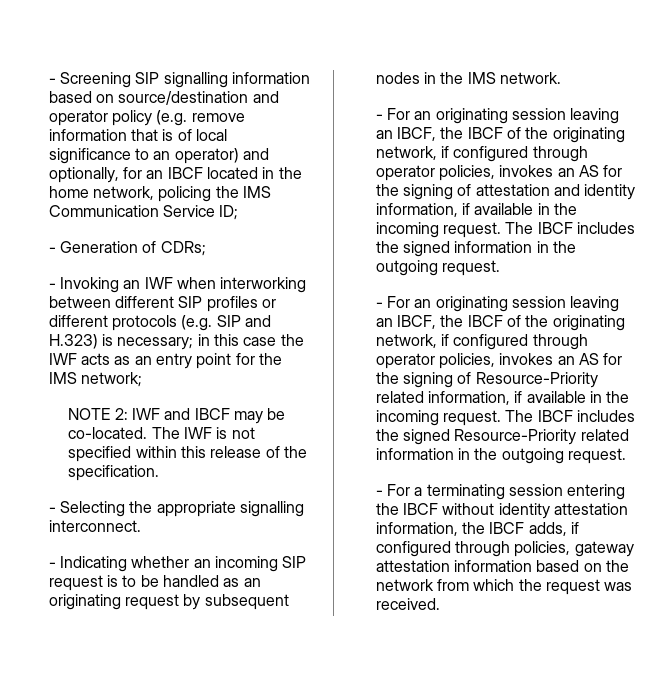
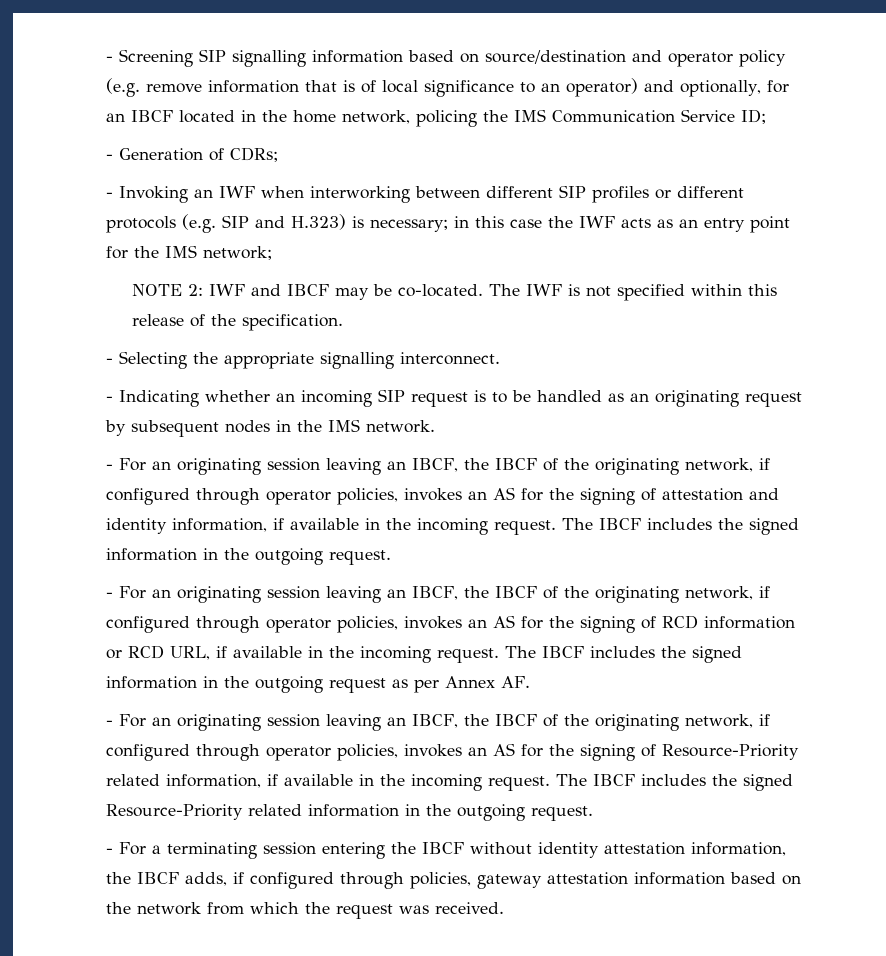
(500, 268) none -> [105,586,770,603] [105,615,795,633] [105,645,742,663] [105,676,530,693] // - For an originating session leaving an IBCF, the IBCF of the originating network, if configured through operator policies, invokes an AS for the signing of RCD information or RCD URL, if available in the incoming request. The IBCF includes the signed information in the outgoing request as per Annex AF.

